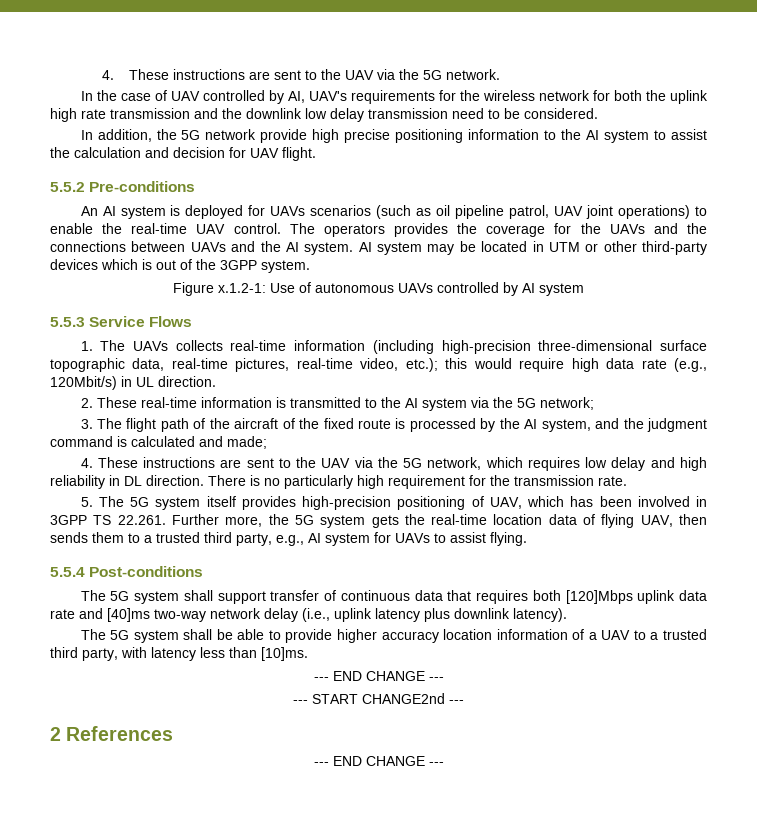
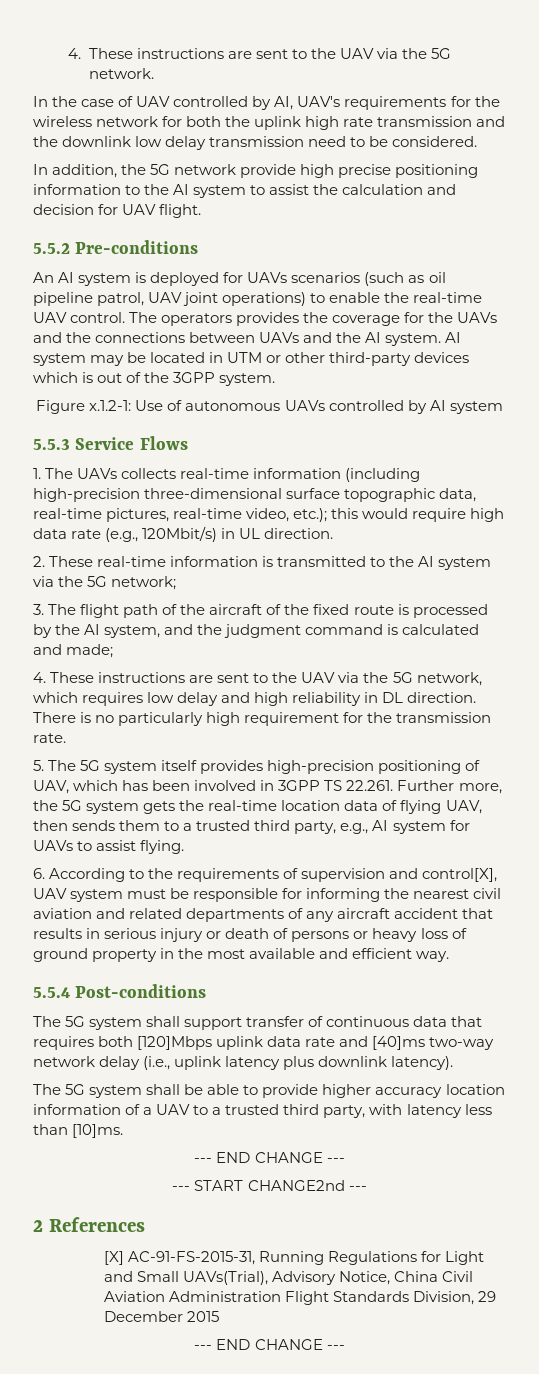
(527, 539) none -> [33,868,498,882] [33,888,502,902] [33,908,494,922] [33,928,467,942] [33,948,450,962] // 6. According to the requirements of supervision and control[X], UAV system must be responsible for informing the nearest civil aviation and related departments of any aircraft accident that results in serious injury or death of persons or heavy loss of ground property in the most available and efficient way.
(174, 733) none -> [103,1251,485,1265] [103,1271,474,1285] [103,1291,497,1305] [103,1311,219,1322] // [X] AC-91-FS-2015-31, Running Regulations for Light and Small UAVs(Trial), Advisory Notice, China Civil Aviation Administration Flight Standards Division, 29 December 2015

